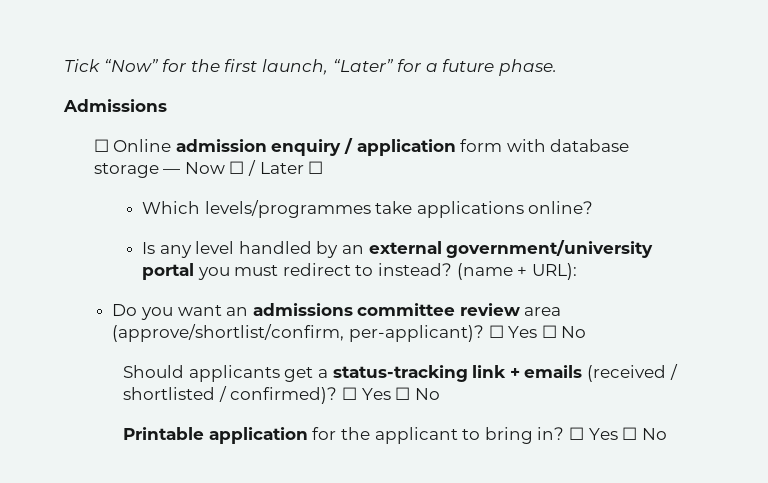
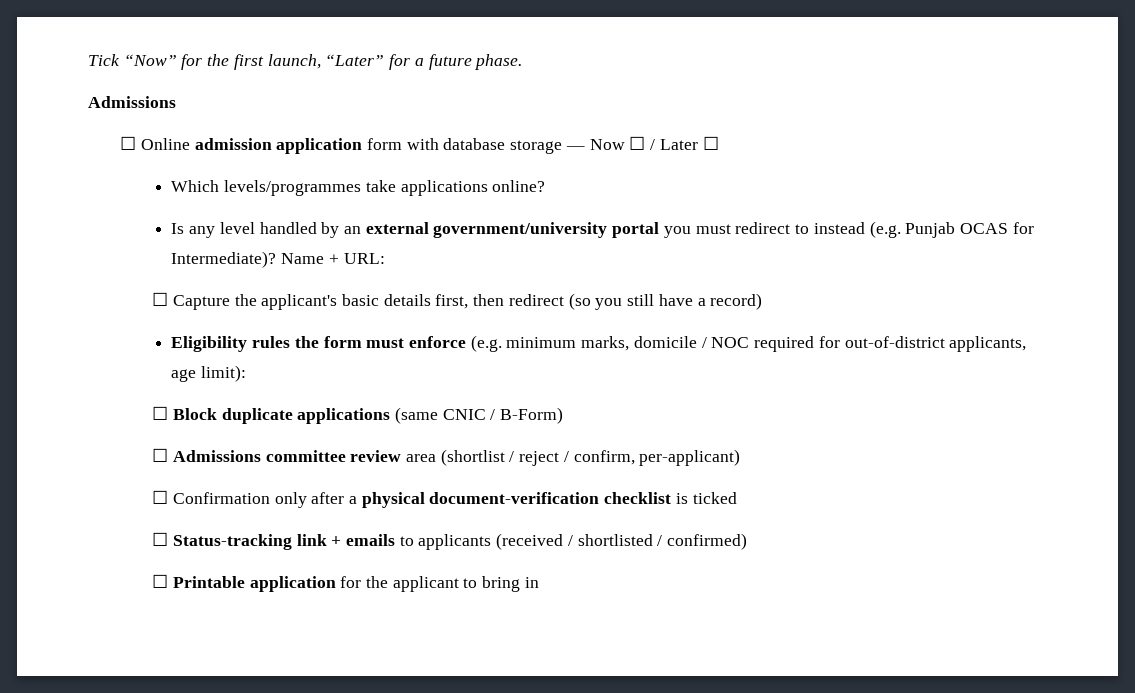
[271,138,354,156] enquiry / -> (272, 144) none
[377,263,577,280] [112,303,562,320] [112,324,587,342] [123,365,468,382] instead? (name + URL): // Do you want an admissions committee review area (approve/shortlist/confirm, per-applicant)? ☐ Yes ☐ No // Should applicants get a status-tracking -> [813,221,1034,238] [171,251,385,268] [152,292,763,310] [171,335,1027,352] [171,365,247,382] [152,406,564,424] [152,448,741,466] [152,490,737,508] [152,532,292,550] instead (e.g. Punjab OCAS for Intermediate)? Name + URL: // ☐ Capture the applicant's basic details first, then redirect (so you still have a record) // Eligibility rules the form must enforce (e.g. minimum marks, domicile / NOC required for out-of-district applicants, age limit): // ☐ Block duplicate applications (same CNIC / B-Form) // ☐ Admissions committee review area (shortlist / reject / confirm, per-applicant) // ☐ Confirmation only after a physical document-verification checklist is ticked // ☐ Status-tracking
(583, 371) none -> [399,534,492,550] to applicants
[230,387,440,404] confirmed)? ☐ Yes ☐ No // -> [667,533,748,550] [152,574,169,588] confirmed) // ☐
[537,427,667,440] in? ☐ Yes ☐ No -> [524,577,539,588] in

